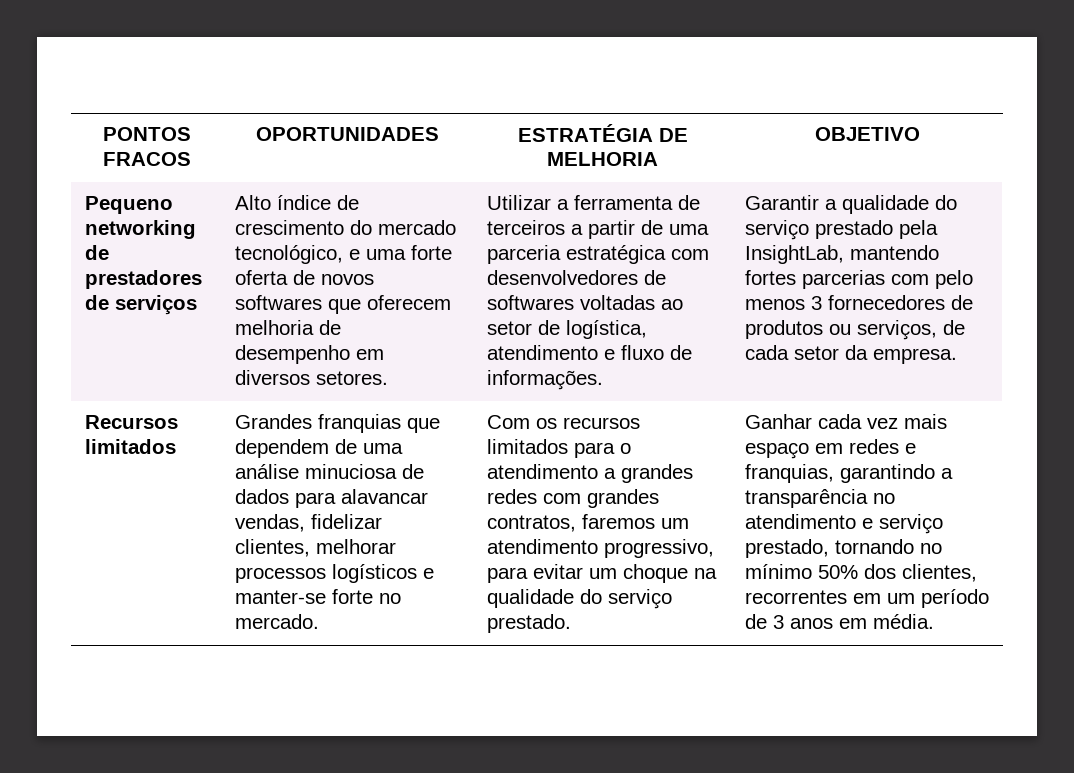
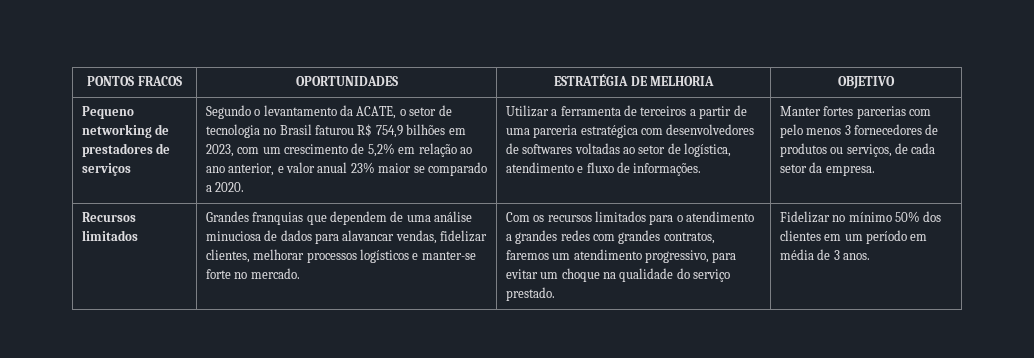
[234,195,359,210] [234,220,456,235] [234,245,452,264] [234,270,374,285] [234,295,451,314] [234,320,341,335] [234,345,384,364] [234,370,388,385] Alto índice de crescimento do mercado tecnológico, e uma forte oferta de novos softwares que oferecem melhoria de desempenho em diversos setores. -> [205,105,452,119] [205,124,466,138] [205,143,472,157] [205,162,487,176] [205,182,245,192] Segundo o levantamento da ACATE, o setor de tecnologia no Brasil faturou R$ 754,9 bilhões em 2023, com um crescimento de 5,2% em relação ao ano anterior, e valor anual 23% maior se comparado a 2020.
[744,195,957,214] [744,220,938,240] [744,245,939,264] Garantir a qualidade do serviço prestado pela InsightLab, mantendo -> [779,106,821,116] Manter
[744,414,947,429] [744,439,916,459] [744,464,953,483] [744,489,895,508] [744,514,943,534] [744,539,914,558] Ganhar cada vez mais espaço em redes e franquias, garantindo a transparência no atendimento e serviço prestado, tornando -> [779,211,830,223] Fidelizar
[901,564,977,582] [744,590,847,604] clientes, recorrentes -> [779,230,821,241] clientes
[744,614,934,629] de 3 anos em média. -> [910,234,928,241] [779,249,871,260] em média de 3 anos.

